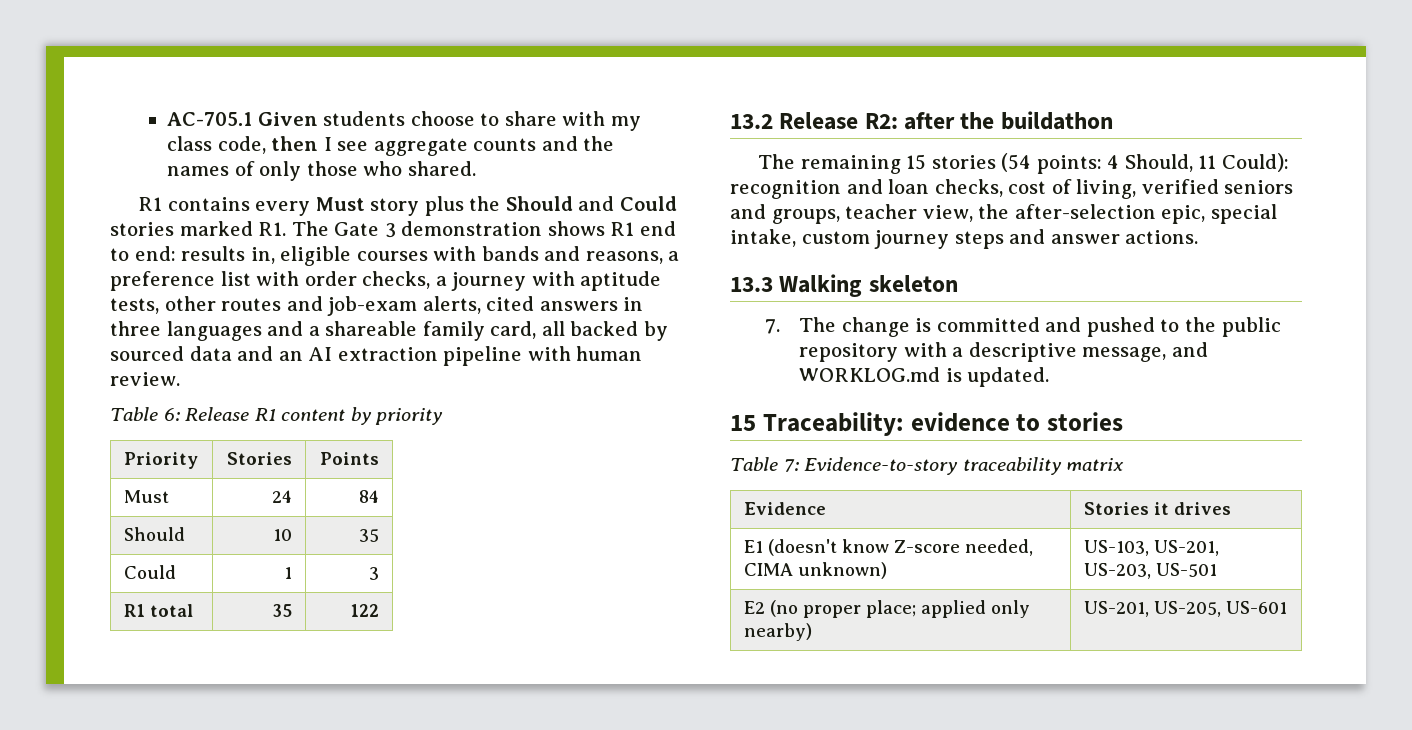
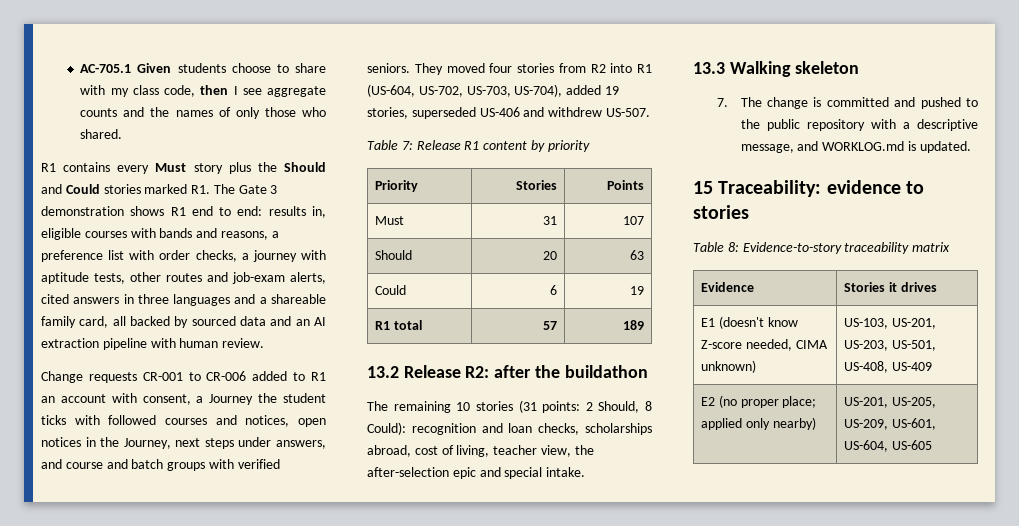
[110,407,180,421] // Table 6: -> [41,371,326,383] [41,393,326,405] [41,415,326,427] [41,437,326,449] [41,459,280,471] [367,63,652,75] [367,84,619,97] [367,107,650,119] [367,140,413,150] // Change requests CR-001 to CR-006 added to R1 an account with consent, a Journey the student ticks with followed courses and notices, open notices in the Journey, next steps under answers, and course and batch groups with verified seniors. They moved four stories from R2 into R1 (US-604, US-702, US-703, US-704), added 19 stories, superseded US-406 and withdrew US-507. // Table 7:
[272,490,293,503] [359,490,380,503] 24 | 84 -> [542,216,557,225] [622,216,644,225] 31 | 107
[273,529,293,541] [359,529,380,542] 10 | 35 -> [542,251,557,260] [629,250,644,260] 20 | 63
[284,567,293,579] [369,567,380,580] 1 | 3 -> [549,285,557,295] [629,286,644,295] 6 | 19
[272,604,293,617] [350,604,380,617] 35 | 122 -> [542,321,557,330] [622,320,644,330] 57 | 189
[906,153,1217,174] 15 stories (54 points: 4 Should, 11 -> [456,400,652,413] 10 stories (31 points: 2 Should, 8
(1003, 188) none -> [585,423,652,435] [367,445,411,457] scholarships abroad,
[1141,179,1294,194] [730,204,1277,224] [730,229,1199,249] verified seniors and groups, teacher view, the after-selection epic, special intake, custom journey steps and answer actions. -> [493,445,594,457] [367,467,586,479] teacher view, the after-selection epic and special intake.
[783,459,799,472] 7: -> [727,242,739,252] 8:
[1155,563,1217,577] US-501 -> [891,340,936,351] [844,361,932,373] US-501, US-408, US-409
[1225,601,1287,614] US-601 -> [844,418,936,430] [844,440,932,452] US-209, US-601, US-604, US-605

